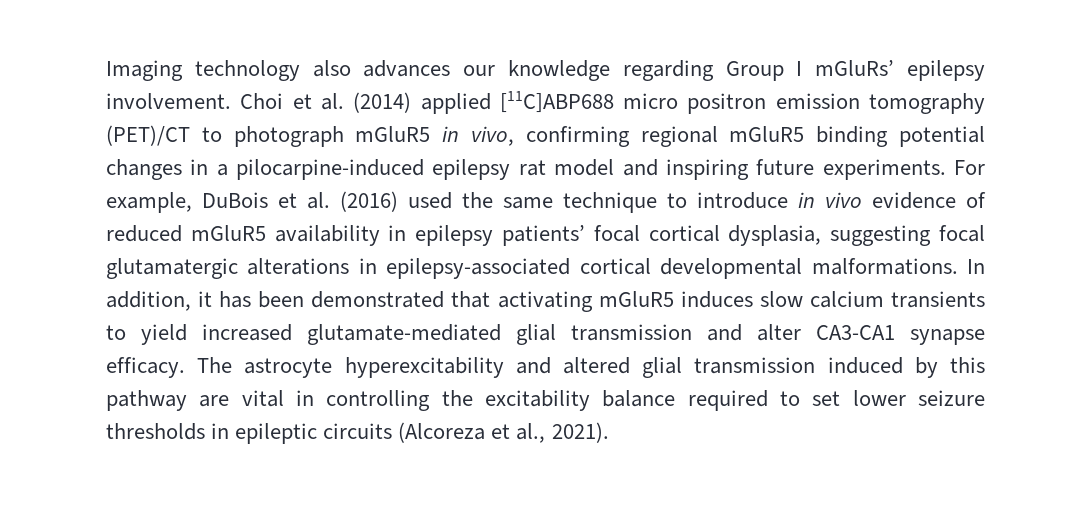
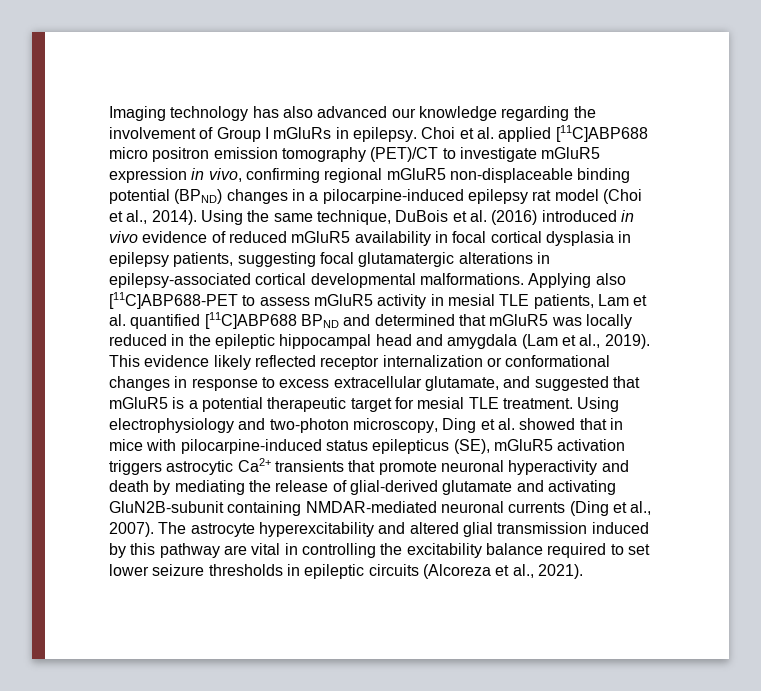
[312,60,985,81] [106,93,231,109] also advances our knowledge regarding Group I mGluRs’ epilepsy involvement. -> [252,106,596,121] [109,127,417,142] has also advanced our knowledge regarding the involvement of Group I mGluRs in epilepsy.
[353,92,412,113] (2014) -> (494, 133) none
[233,126,431,147] photograph mGluR5 -> [459,147,601,162] [109,168,187,183] investigate mGluR5 expression
(805, 134) none -> [449,168,573,183] non-displaceable
(985, 136) none -> [174,189,223,204] (BPND)
[622,159,985,180] [106,191,788,213] and inspiring future experiments. For example, DuBois et al. (2016) used the same technique to introduce -> [602,189,642,204] [109,210,617,225] (Choi et al., 2014). Using the same technique, DuBois et al. (2016) introduced
[415,225,822,246] epilepsy patients’ focal cortical dysplasia, -> [452,231,632,246] [109,252,234,267] focal cortical dysplasia in epilepsy patients,
[967,259,986,274] [106,291,985,312] [106,324,985,345] [106,357,185,378] In addition, it has been demonstrated that activating mGluR5 induces slow calcium transients to yield increased glutamate-mediated glial transmission and alter CA3-CA1 synapse efficacy. -> [528,273,626,288] [109,292,648,309] [109,312,632,329] [109,334,650,349] [109,355,611,370] [109,376,640,391] [109,397,620,412] [109,418,623,433] [109,439,626,454] [109,458,629,475] [109,480,616,495] [109,501,652,516] [109,522,154,537] Applying also [11C]ABP688-PET to assess mGluR5 activity in mesial TLE patients, Lam et al. quantified [11C]ABP688 BPND and determined that mGluR5 was locally reduced in the epileptic hippocampal head and amygdala (Lam et al., 2019). This evidence likely reflected receptor internalization or conformational changes in response to excess extracellular glutamate, and suggested that mGluR5 is a potential therapeutic target for mesial TLE treatment. Using electrophysiology and two-photon microscopy, Ding et al. showed that in mice with pilocarpine-induced status epilepticus (SE), mGluR5 activation triggers astrocytic Ca2+ transients that promote neuronal hyperactivity and death by mediating the release of glial-derived glutamate and activating GluN2B-subunit containing NMDAR-mediated neuronal currents (Ding et al., 2007).

